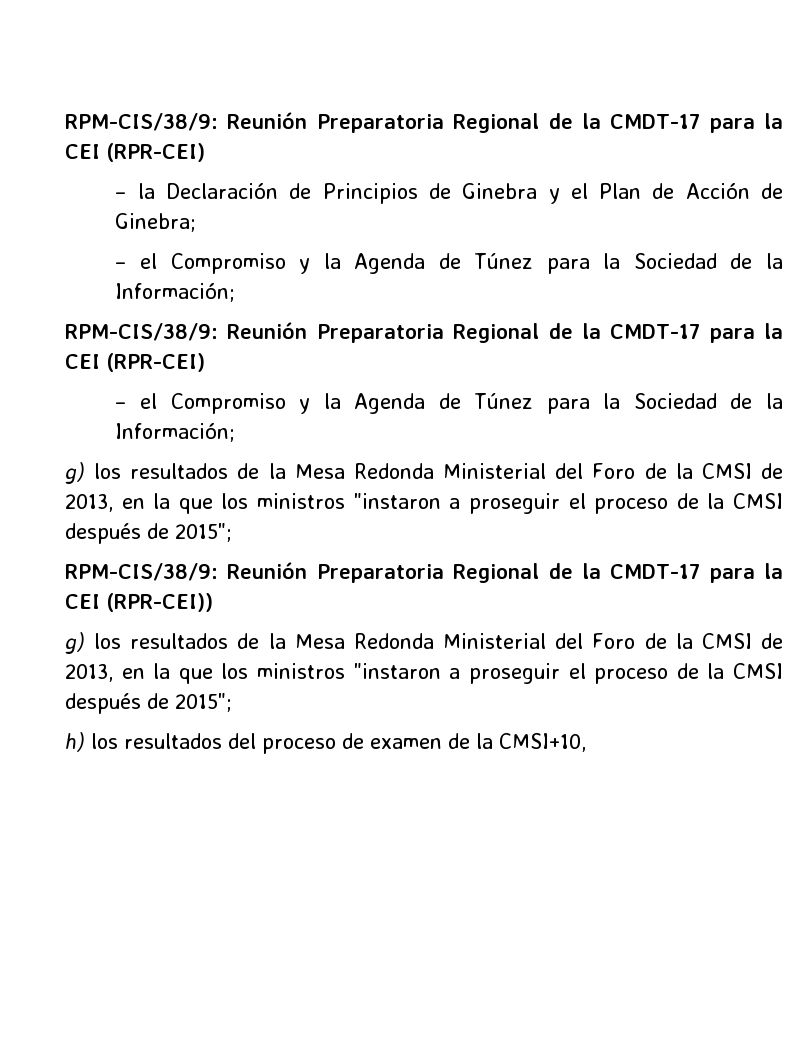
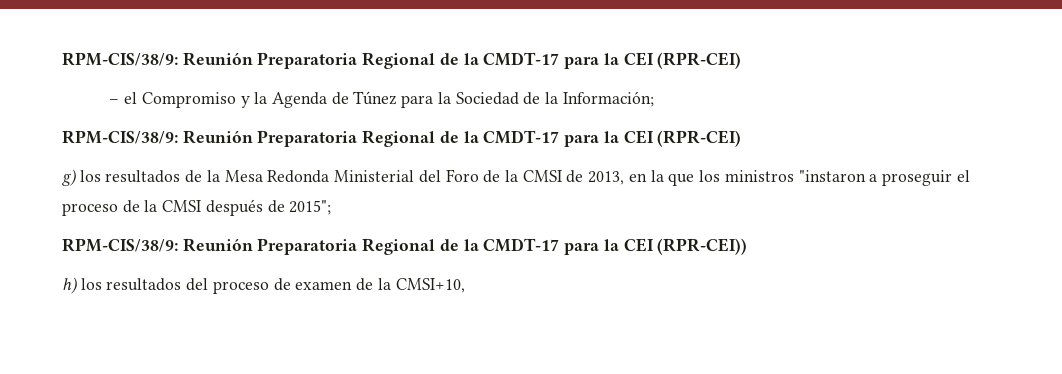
[115,183,783,204] [115,213,197,232] // – la Declaración de Principios de Ginebra y el Plan de Acción de Ginebra; -> (742, 60) none
[115,393,784,414] [115,423,236,442] // – el Compromiso y la Agenda de Túnez para la Sociedad de la Información; -> (742, 138) none
[65,632,784,654] [65,663,784,684] [65,693,232,714] // g) los resultados de la Mesa Redonda Ministerial del Foro de la CMSI de 2013, en la que los ministros "instaron a proseguir el proceso de la CMSI después de 2015"; -> (748, 246) none

